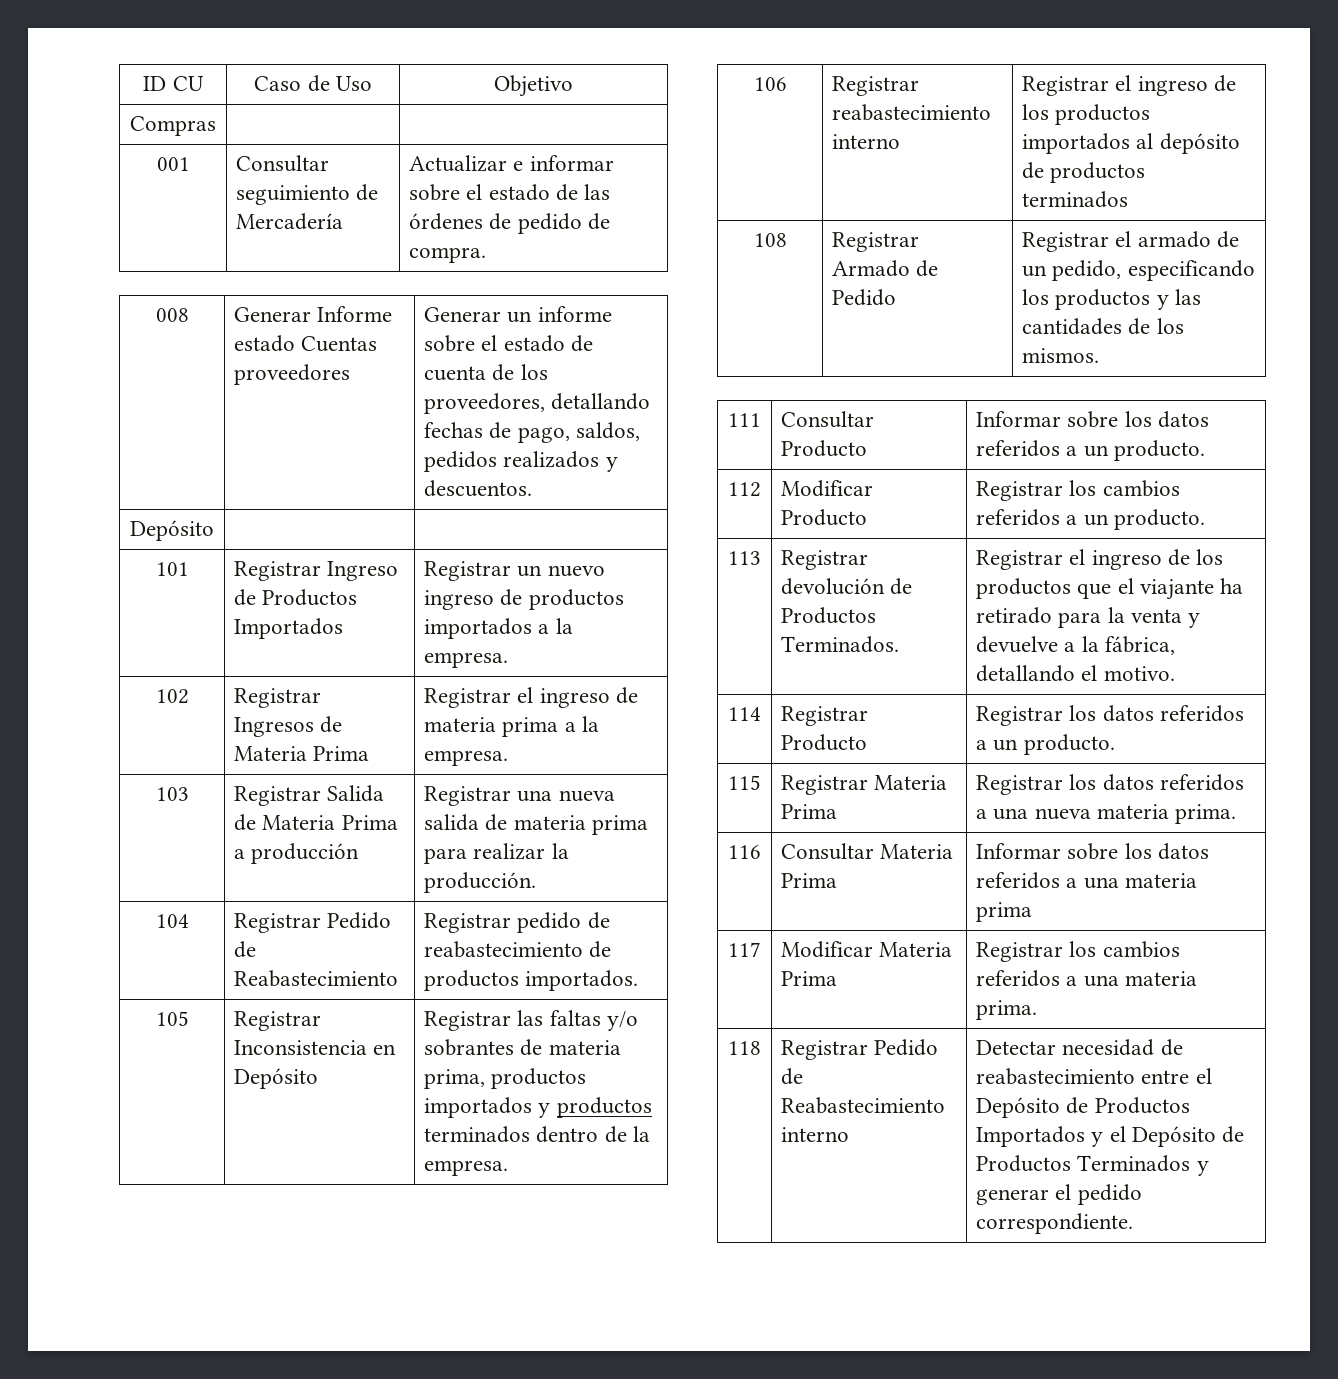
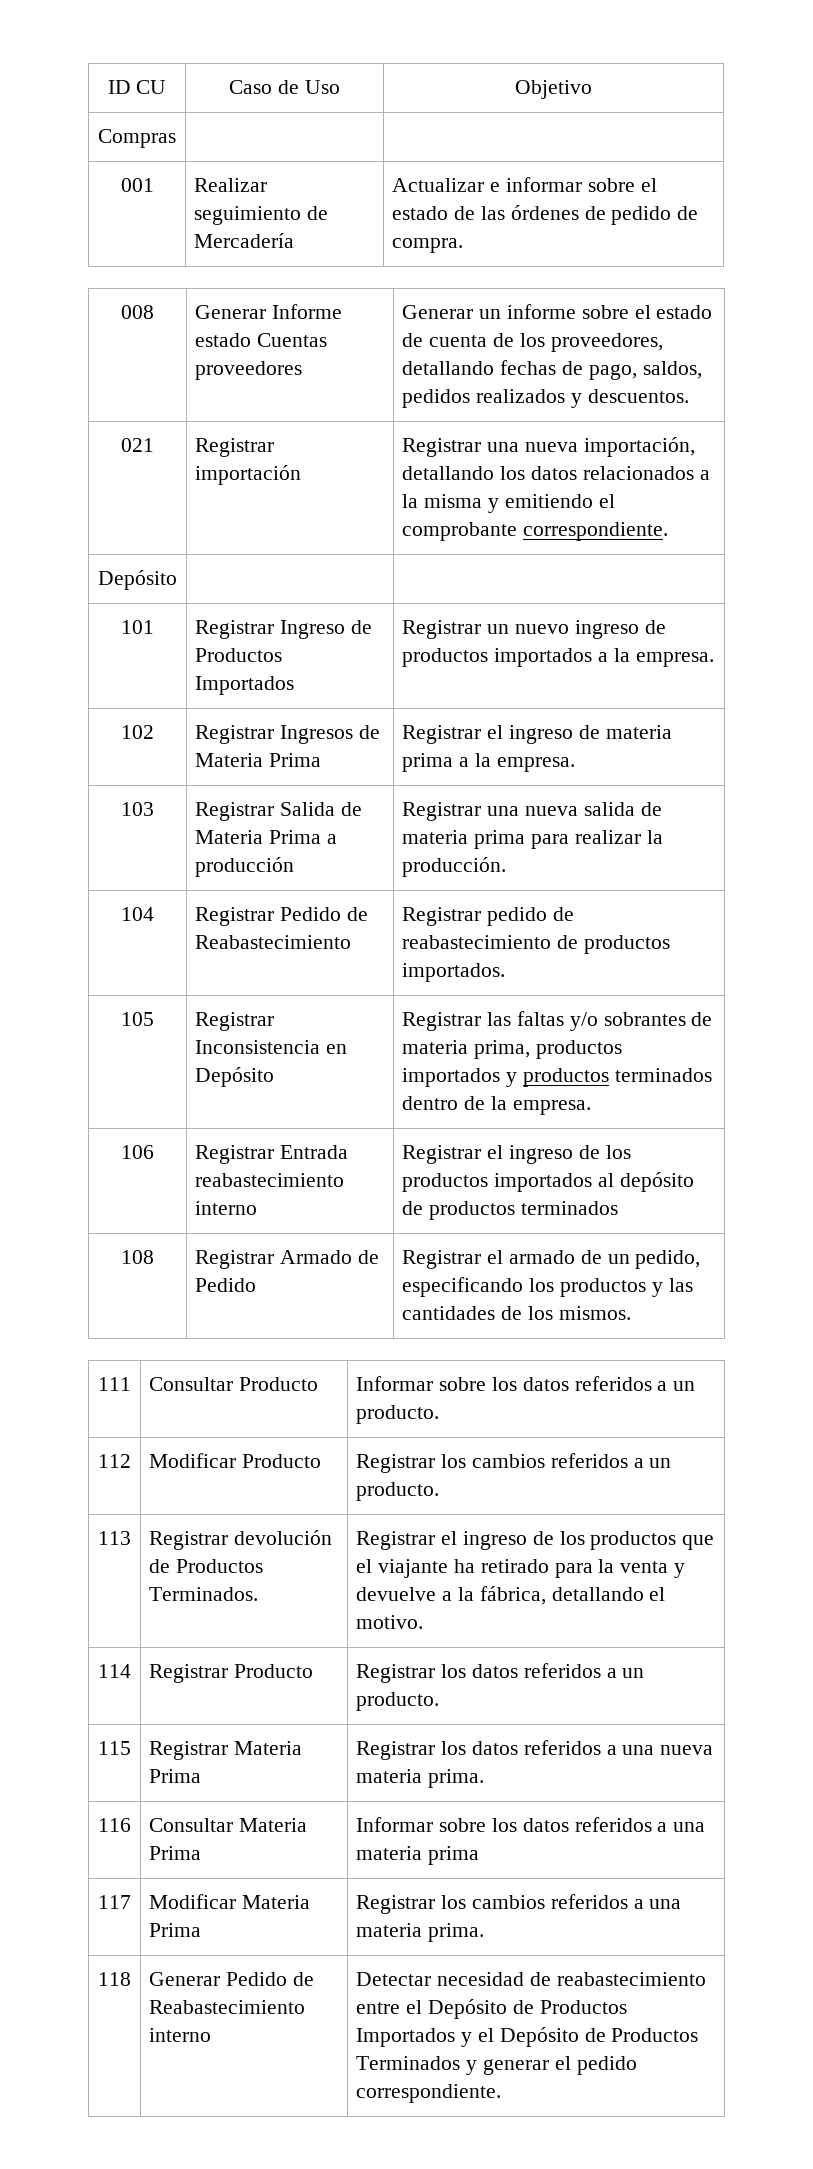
[236,155,330,172] Consultar -> [194,178,268,192] Realizar
(533, 488) none -> [121,438,154,452] [195,438,275,457] [195,465,302,485] [402,437,695,457] [402,466,710,480] [402,494,615,513] [402,522,669,541] // 021 | Registrar importación | Registrar una nueva importación, detallando los datos relacionados a la misma y emitiendo el comprobante correspondiente.
(920, 86) none -> [280,1145,349,1159] Entrada
[781,1040,869,1060] Registrar -> [149,1972,221,1986] Generar

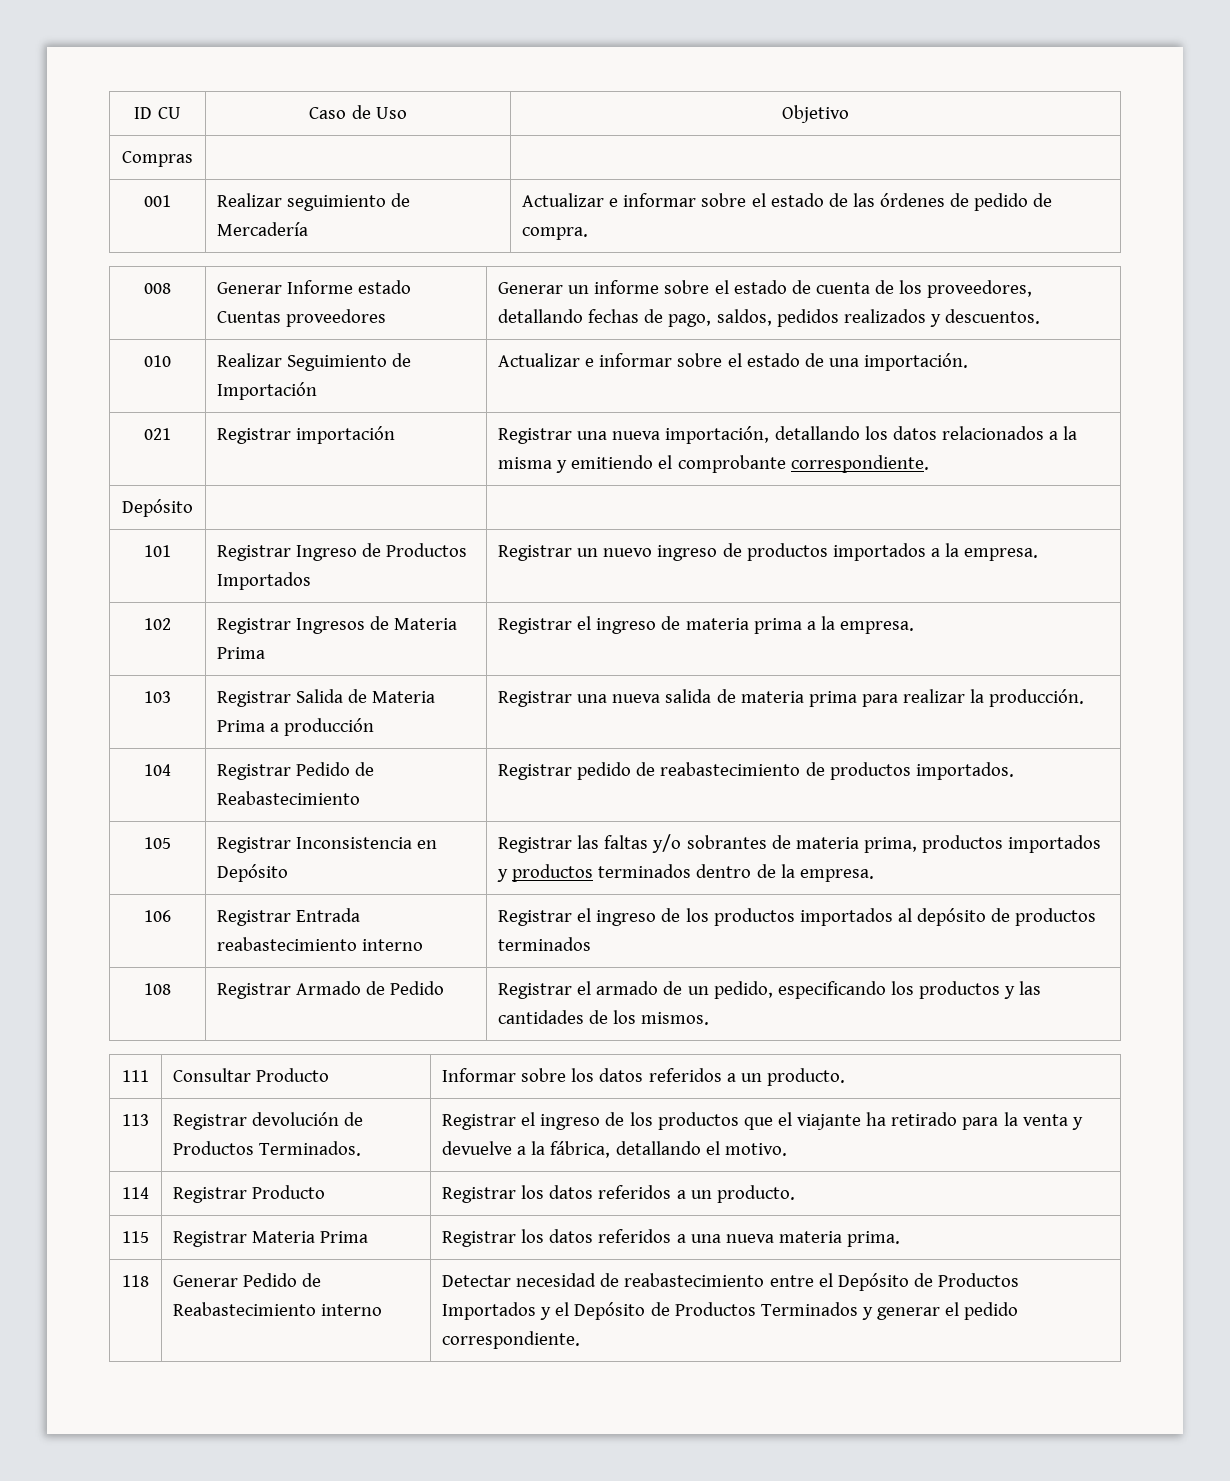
(689, 396) none -> [144,355,171,367] [217,353,412,371] [217,382,318,400] [498,353,969,371] // 010 | Realizar Seguimiento de Importación | Actualizar e informar sobre el estado de una importación.
[98,1454,131,1468] [149,1453,322,1468] [356,1453,672,1473] [356,1482,440,1501] // 112 | Modificar Producto | Registrar los cambios referidos a un producto. -> (845, 1077) none
[98,1818,131,1832] [149,1818,308,1832] [149,1846,202,1860] [356,1817,706,1832] [356,1846,480,1865] [98,1895,131,1909] [149,1894,311,1909] [149,1923,202,1937] [356,1894,682,1914] [356,1923,485,1942] // 116 | Consultar Materia Prima | Informar sobre los datos referidos a una materia prima // 117 | Modificar Materia Prima | Registrar los cambios referidos a una materia prima. -> (901, 1239) none

